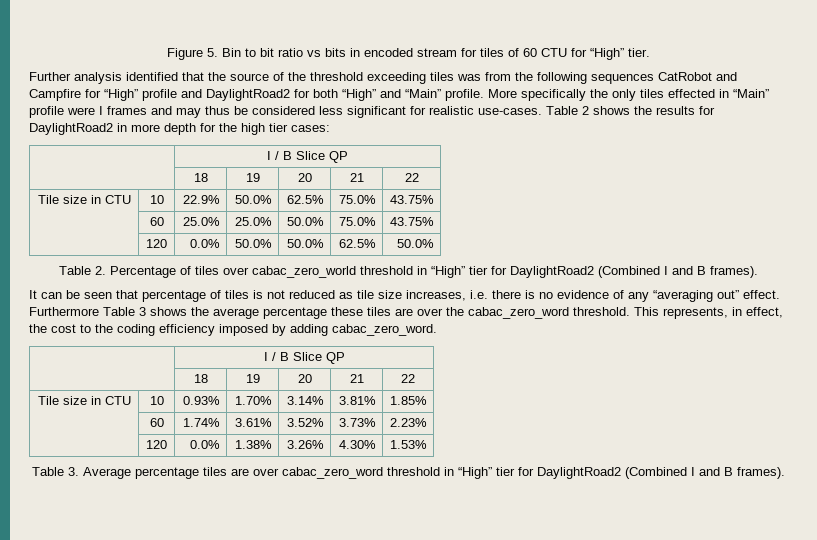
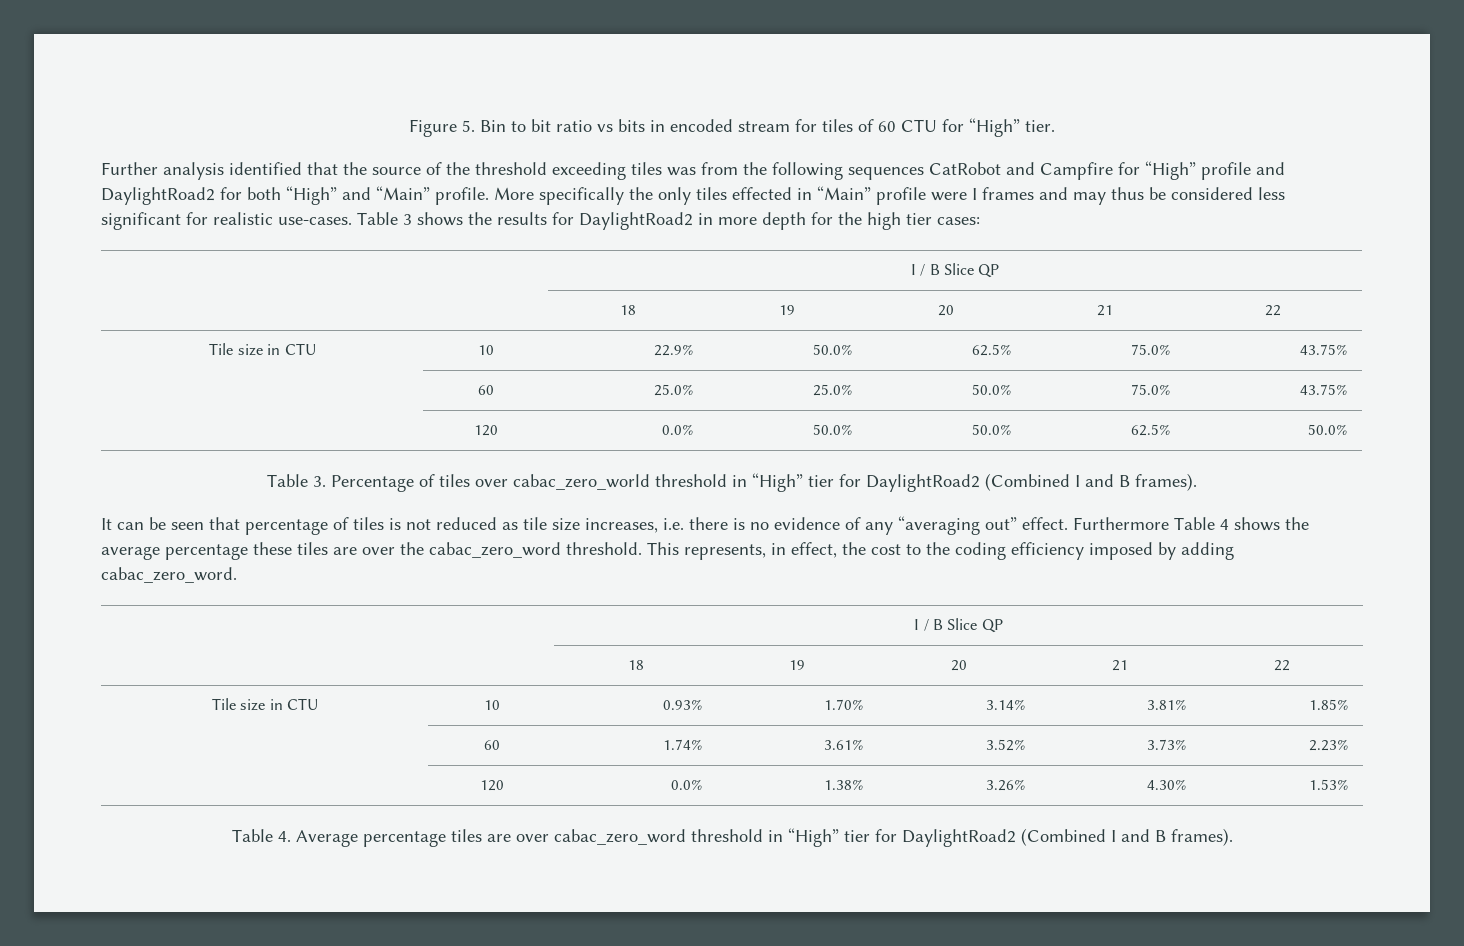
[582,106,589,115] 2 -> [403,214,412,225] 3
[95,266,106,275] 2. -> [313,476,326,487] 3.
[139,307,146,316] 3 -> [1220,519,1229,530] 4
[68,467,79,476] 3. -> [277,831,291,842] 4.

